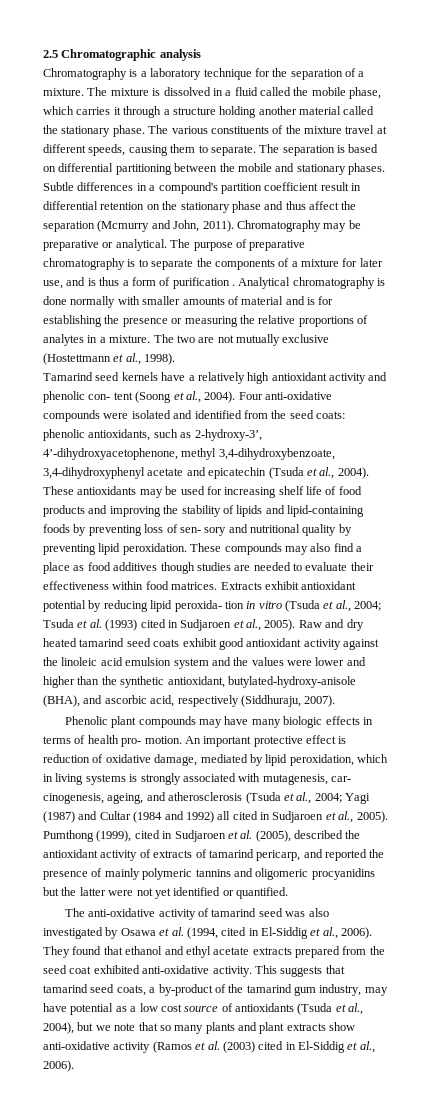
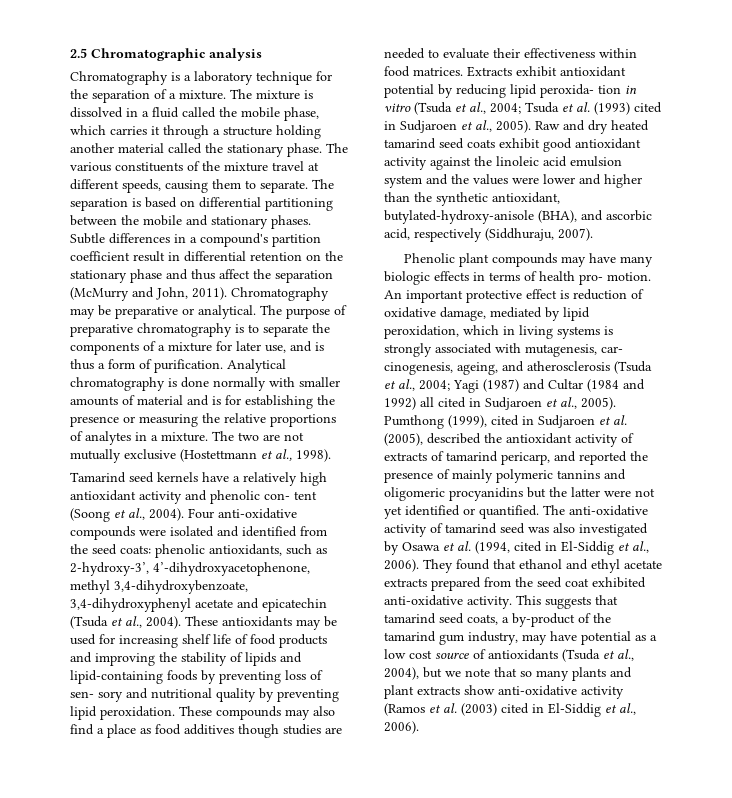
[97,220,150,232] (Mcmurry -> [70,287,129,301] (McMurry
[172,277,235,289] purification . -> [154,359,223,373] purification.
(288, 893) // -> (539, 512) none

